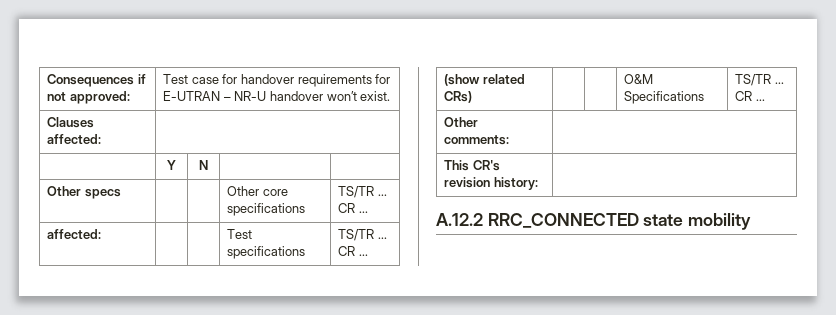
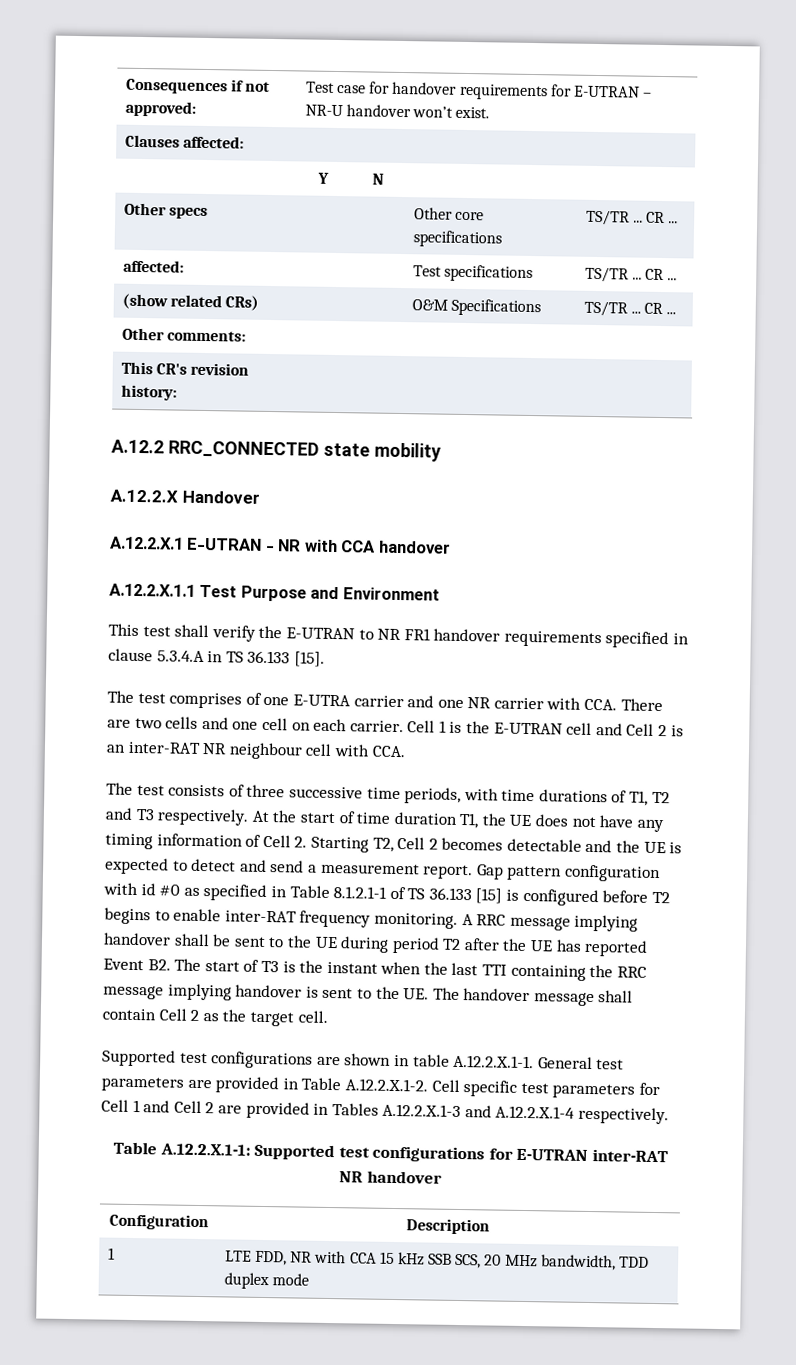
(752, 221) none -> [110,489,260,504] [110,536,451,554] [109,583,440,602] [108,623,690,649] [108,648,325,667] [107,690,663,712] [107,716,684,737] [106,741,406,760] [106,782,670,806] [105,807,664,833] [105,833,683,854] [105,857,661,883] [103,882,670,907] [104,907,639,932] [103,932,649,957] [103,958,647,981] [103,983,634,1007] [102,1008,328,1027] [102,1049,625,1070] [101,1076,660,1099] [101,1099,670,1125] [112,1141,669,1163] [339,1170,442,1184] [108,1213,209,1231] [405,1218,490,1235] [107,1247,115,1260] [224,1250,649,1271] [223,1272,309,1290] // A.12.2.X Handover // A.12.2.X.1 E-UTRAN - NR with CCA handover // A.12.2.X.1.1 Test Purpose and Environment // This test shall verify the E-UTRAN to NR FR1 handover requirements specified in clause 5.3.4.A in TS 36.133 [15]. // The test comprises of one E-UTRA carrier and one NR carrier with CCA. There are two cells and one cell on each carrier. Cell 1 is the E-UTRAN cell and Cell 2 is an inter-RAT NR neighbour cell with CCA. // The test consists of three successive time periods, with time durations of T1, T2 and T3 respectively. At the start of time duration T1, the UE does not have any timing information of Cell 2. Starting T2, Cell 2 becomes detectable and the UE is expected to detect and send a measurement report. Gap pattern configuration with id #0 as specified in Table 8.1.2.1-1 of TS 36.133 [15] is configured before T2 begins to enable inter-RAT frequency monitoring. A RRC message implying handover shall be sent to the UE during period T2 after the UE has reported Event B2. The start of T3 is the instant when the last TTI containing the RRC message implying handover is sent to the UE. The handover message shall contain Cell 2 as the target cell. // Supported test configurations are shown in table A.12.2.X.1-1. General test parameters are provided in Table A.12.2.X.1-2. Cell specific test parameters for Cell 1 and Cell 2 are provided in Tables A.12.2.X.1-3 and A.12.2.X.1-4 respectively. // Table A.12.2.X.1-1: Supported test configurations for E-UTRAN inter-RAT NR handover // Configuration | Description // 1 | LTE FDD, NR with CCA 15 kHz SSB SCS, 20 MHz bandwidth, TDD duplex mode

